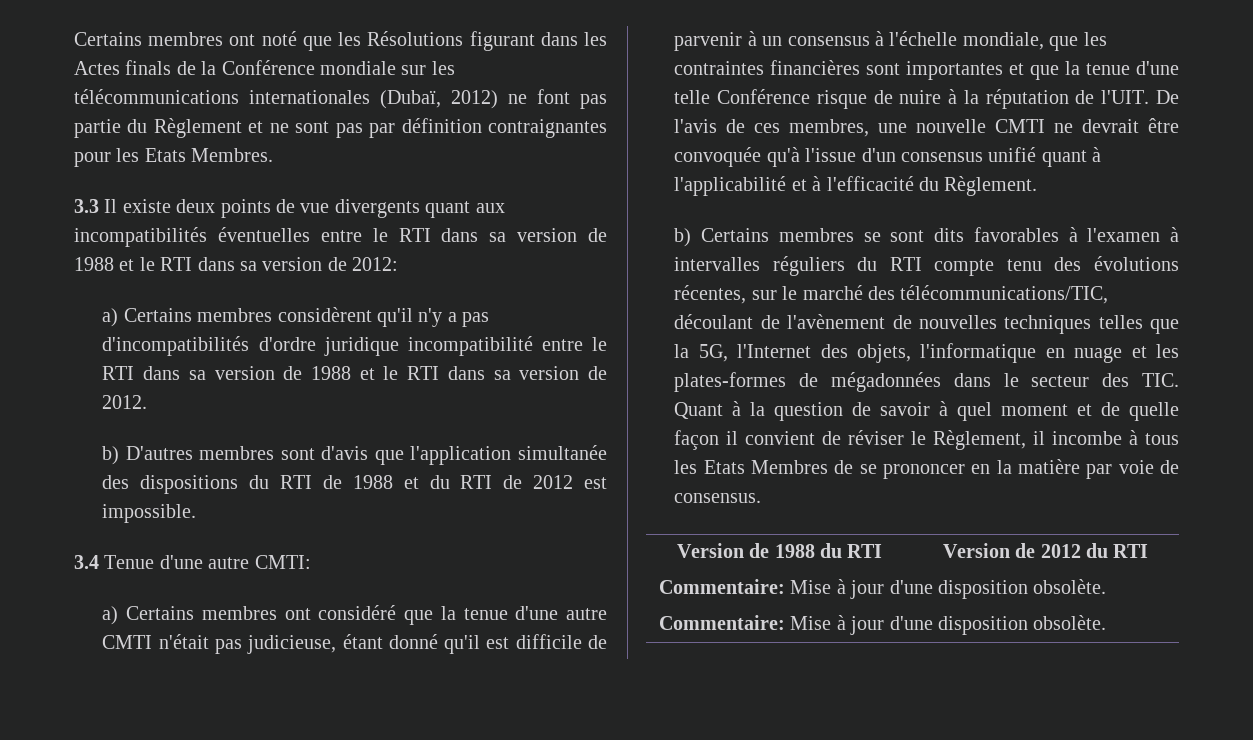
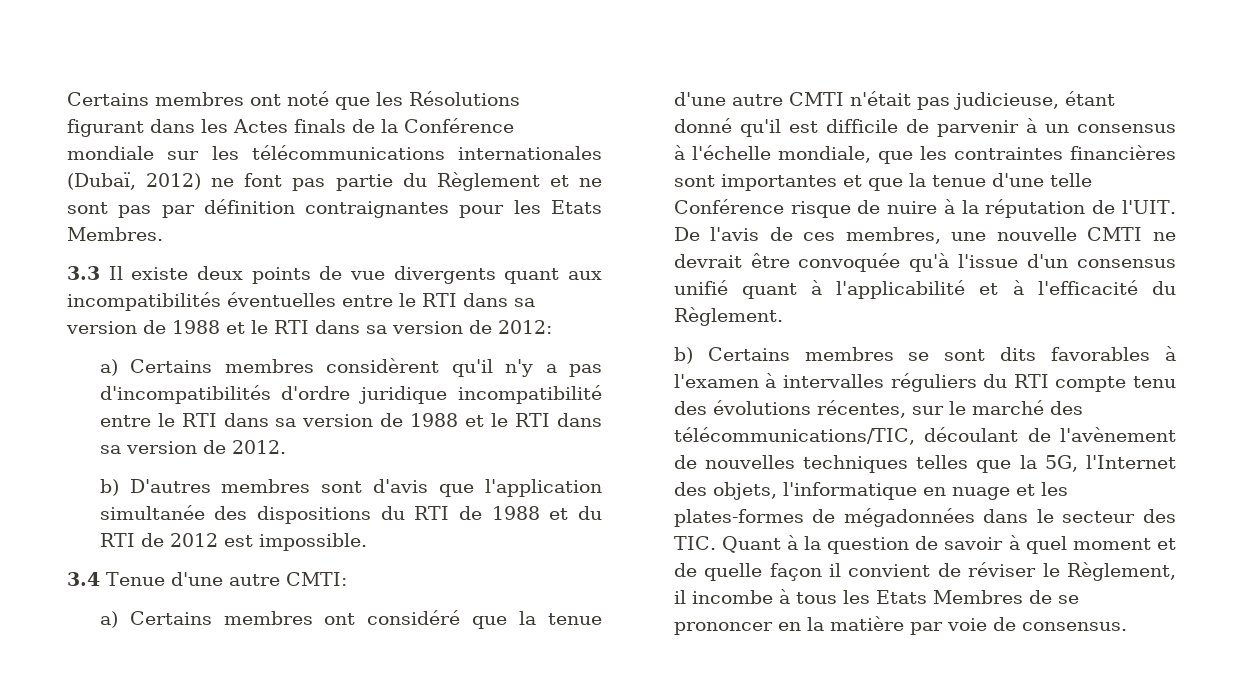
[676,543,883,558] [942,543,1149,558] [658,579,1107,599] [658,615,1107,635] // Version de 1988 du RTI | Version de 2012 du RTI // Commentaire: Mise à jour d'une disposition obsolète. // Commentaire: Mise à jour d'une disposition obsolète. -> (1127, 626) none

